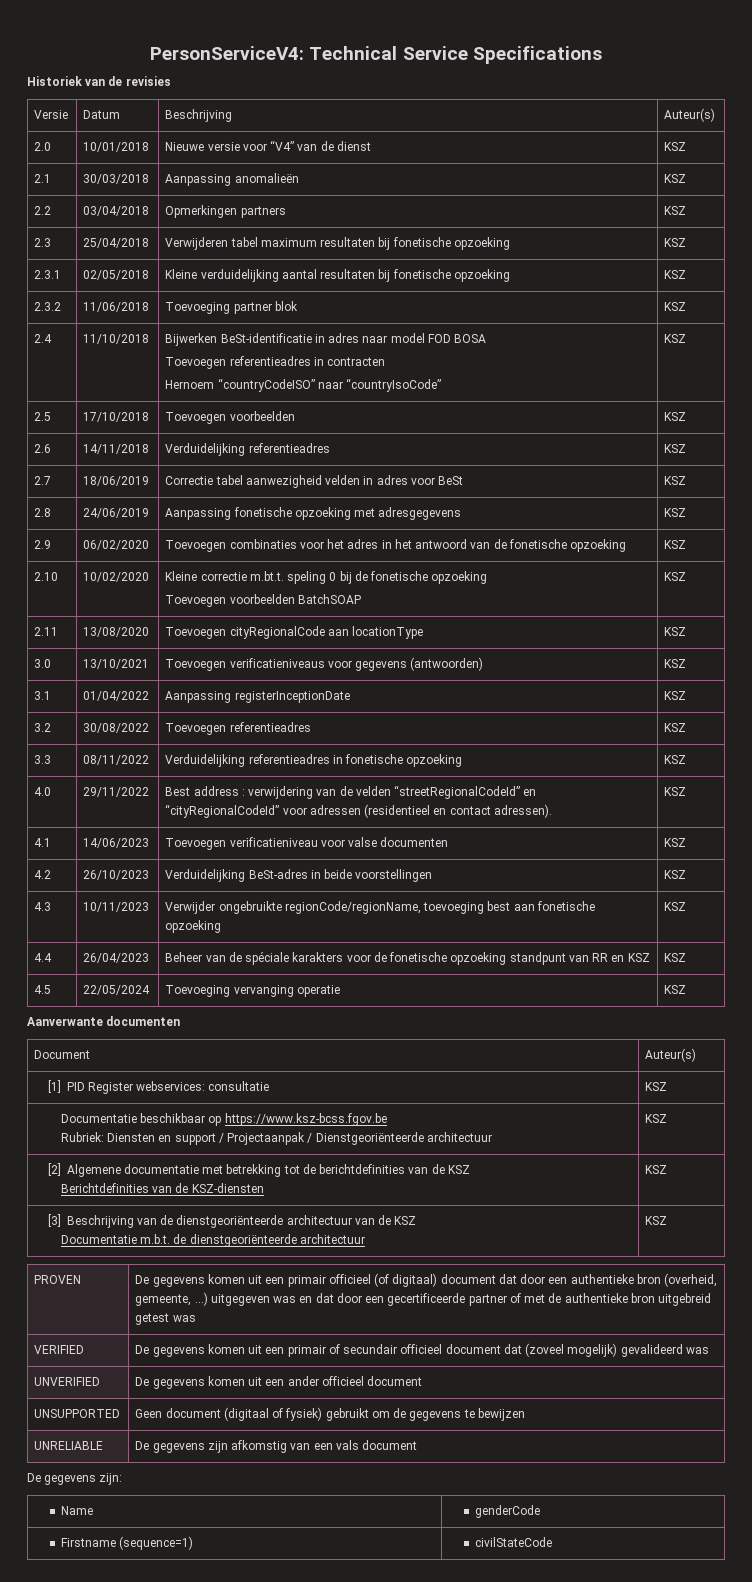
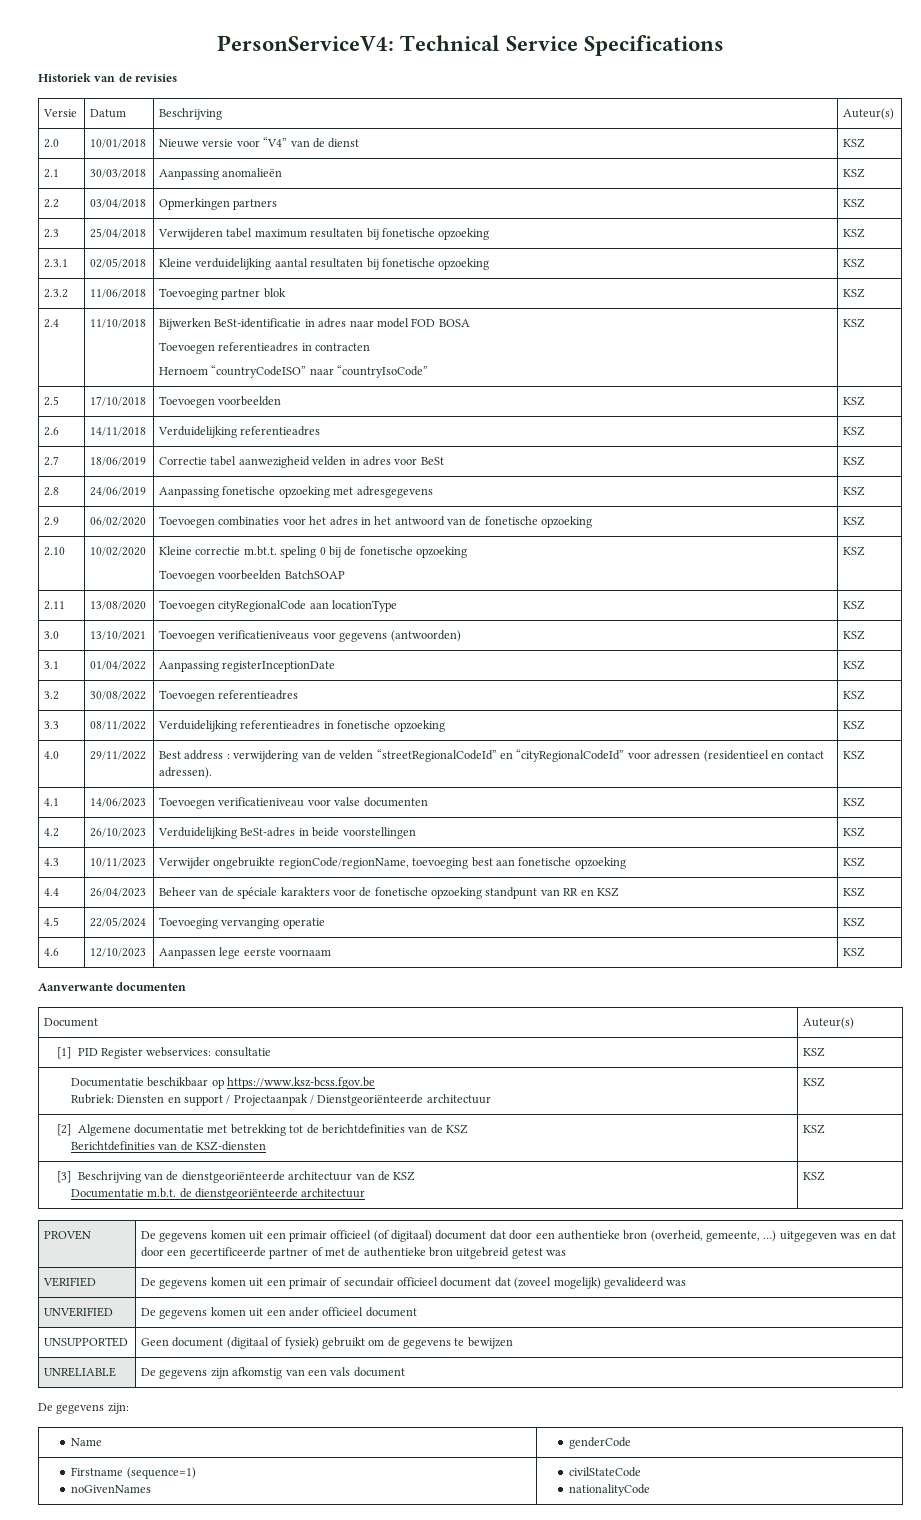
(687, 989) none -> [44,948,60,956] [90,948,147,957] [159,947,332,959] [843,947,866,957] // 4.6 | 12/10/2023 | Aanpassen lege eerste voornaam | KSZ
(194, 1543) none -> [71,1485,152,1493] // noGivenNames
(552, 1542) none -> [569,1484,651,1496] // nationalityCode

